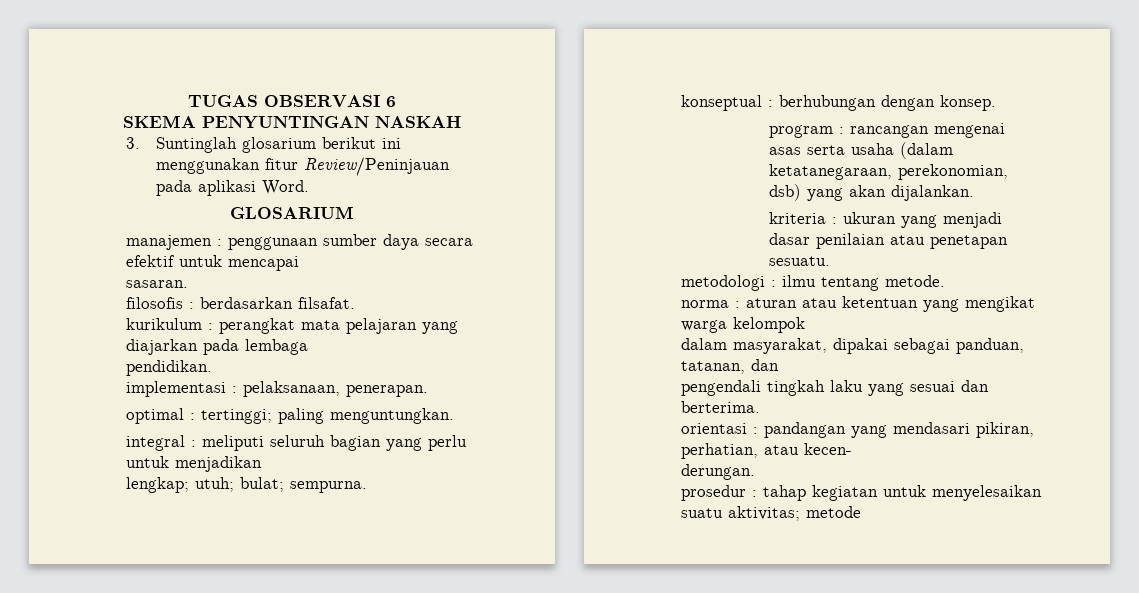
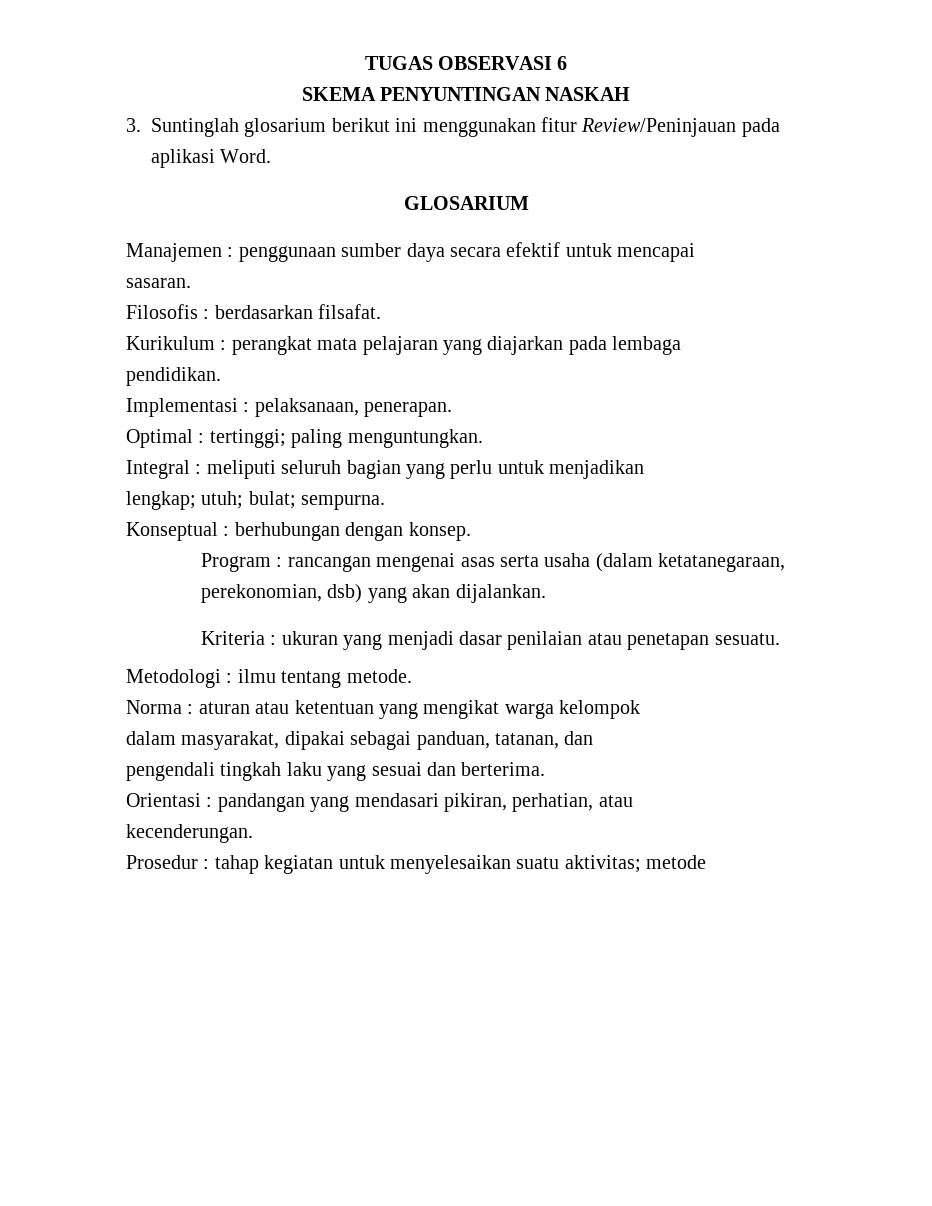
[126,235,213,250] manajemen -> [126,243,223,262] Manajemen
[126,297,184,309] filosofis -> [126,304,199,319] Filosofis
[126,318,203,330] kurikulum -> [126,336,216,350] Kurikulum
[126,381,227,397] implementasi -> [126,398,239,417] Implementasi
[126,408,185,424] optimal -> [126,429,194,448] Optimal
[126,435,186,451] integral -> [126,460,191,479] Integral
[681,95,763,111] konseptual -> [126,522,219,541] Konseptual
[769,125,833,138] program -> [201,553,272,572] Program
[769,212,826,224] kriteria -> [201,631,266,645] Kriteria
[681,275,766,291] metodologi -> [126,669,222,688] Metodologi
[681,300,730,308] norma -> [126,700,183,714] Norma
[681,423,748,434] orientasi -> [126,793,202,807] Orientasi
[804,443,853,455] [681,464,756,480] [681,485,747,501] kecen- // derungan. // prosedur -> [126,824,254,843] [126,855,199,869] // kecenderungan. // Prosedur

